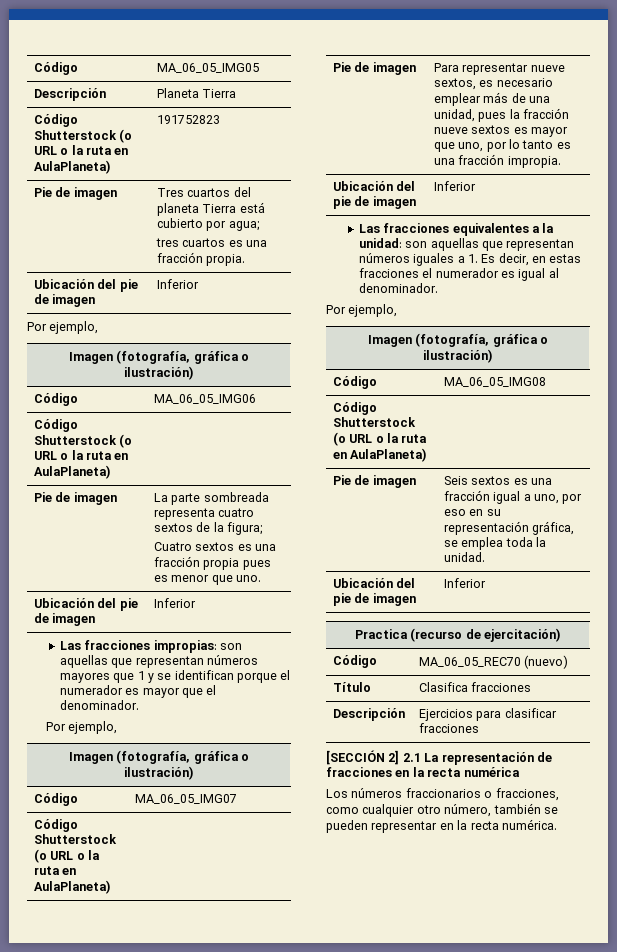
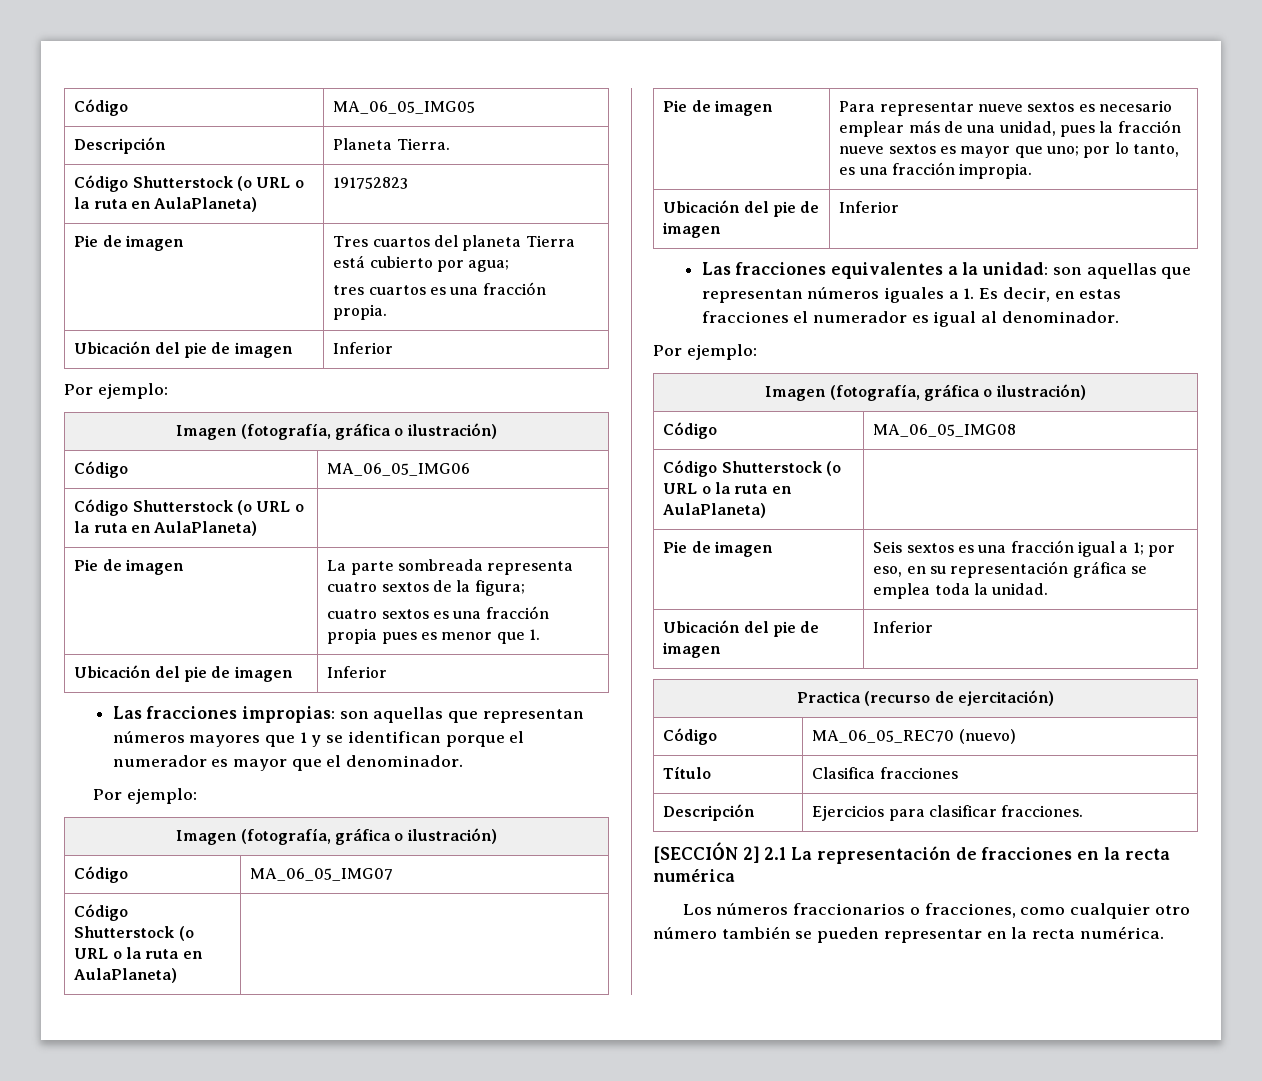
[202,89,237,98] Tierra -> [396,138,450,150] Tierra.
[49,321,99,334] ejemplo, -> [97,383,168,399] ejemplo:
[153,542,192,551] Cuatro -> [327,609,378,619] cuatro
[236,575,262,582] uno. -> [529,629,541,640] 1.
[68,721,118,734] ejemplo, -> [127,788,198,804] ejemplo:
[433,78,476,90] sextos, -> [1027,102,1075,112] sextos
[458,142,484,152] uno, -> [1047,146,1080,156] uno;
[522,140,554,149] tanto -> [1133,144,1180,157] tanto,
[348,304,398,317] ejemplo, -> [686,344,757,360] ejemplo:
[534,494,583,504] [443,509,466,516] uno, por eso -> [1132,542,1176,557] [873,566,903,577] 1; por eso,
[532,521,575,535] gráfica, -> [1072,561,1127,578] gráfica
[418,723,479,733] fracciones -> [1001,805,1084,817] fracciones.
[444,804,492,817] número, -> [653,927,717,939] número

